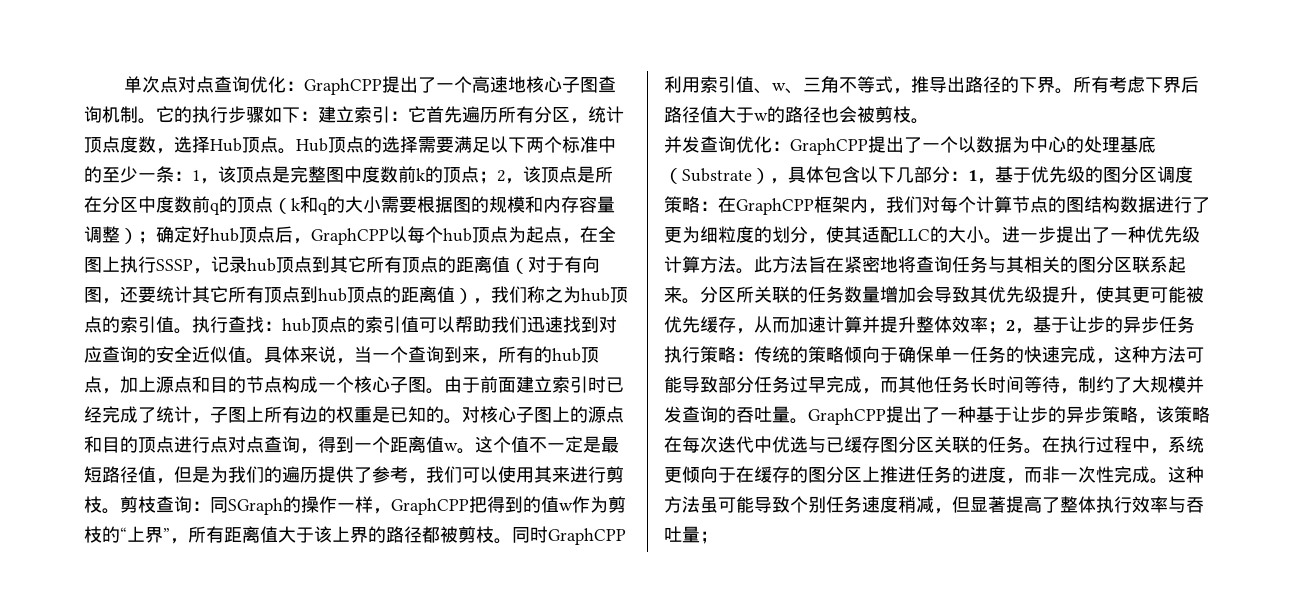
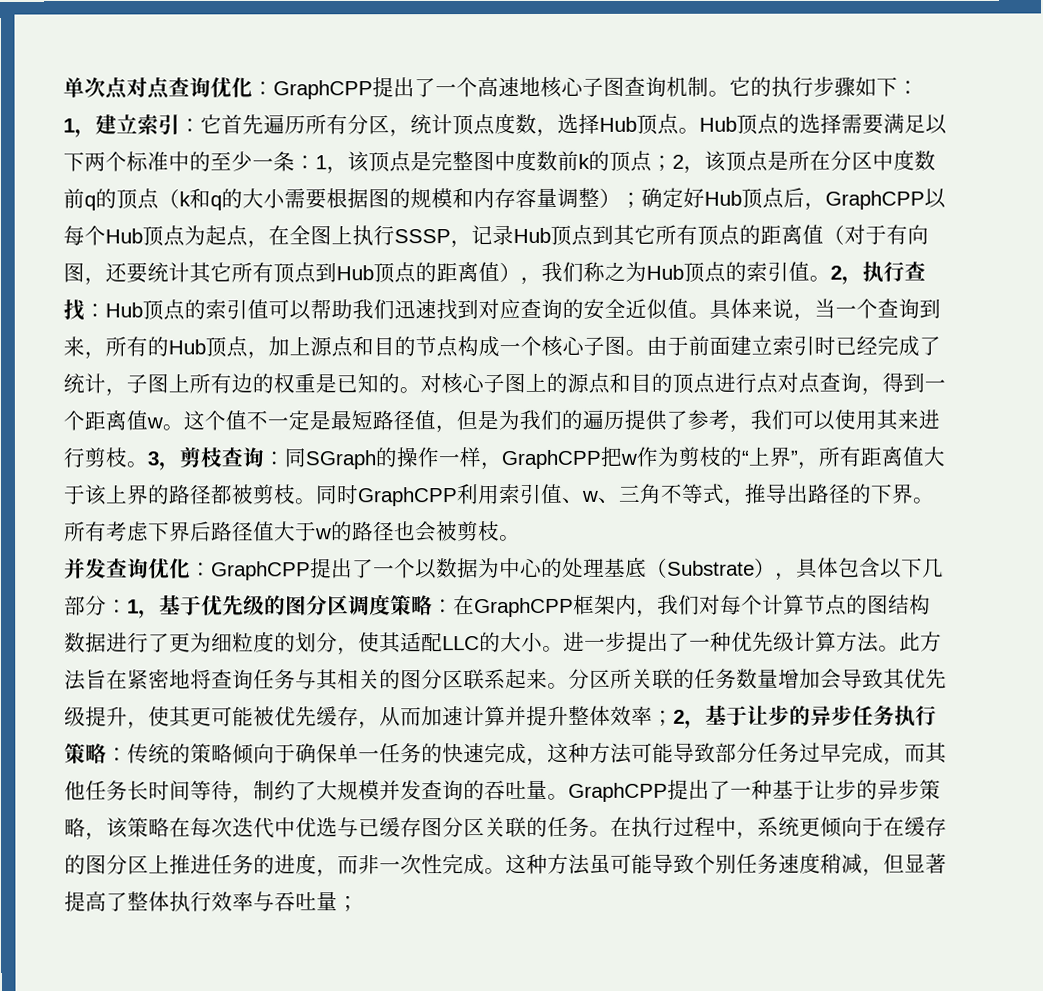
(318, 116) none -> [63,118,96,138] 1，
[210,228,239,242] hub -> [704,190,742,206] Hub
[443,228,472,242] hub -> [105,228,143,244] Hub
[247,258,276,272] hub -> [513,227,551,244] Hub
[318,288,347,302] hub -> [336,265,374,281] Hub
[581,288,610,302] hub -> [646,264,684,280] Hub
(192, 331) none -> [830,265,863,285] 2，
[282,318,311,332] hub -> [105,302,143,318] Hub
[552,348,581,362] hub -> [168,339,206,355] Hub
(120, 511) none -> [147,451,180,471] 3，
[487,496,559,513] 得到的值 -> (622, 456) none

